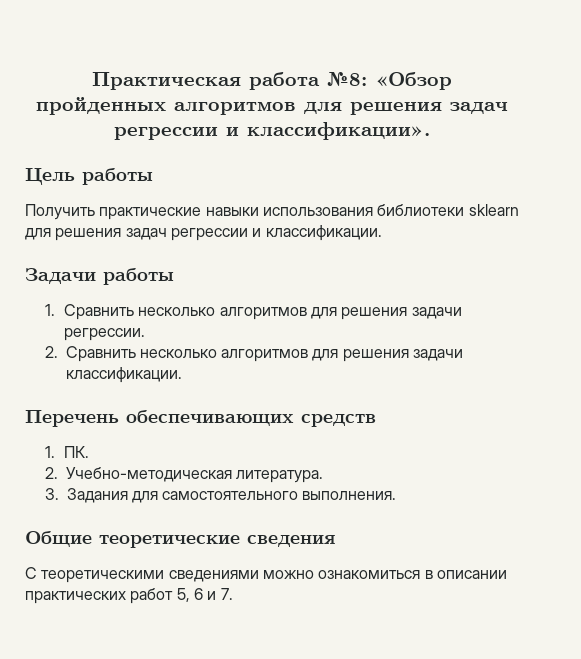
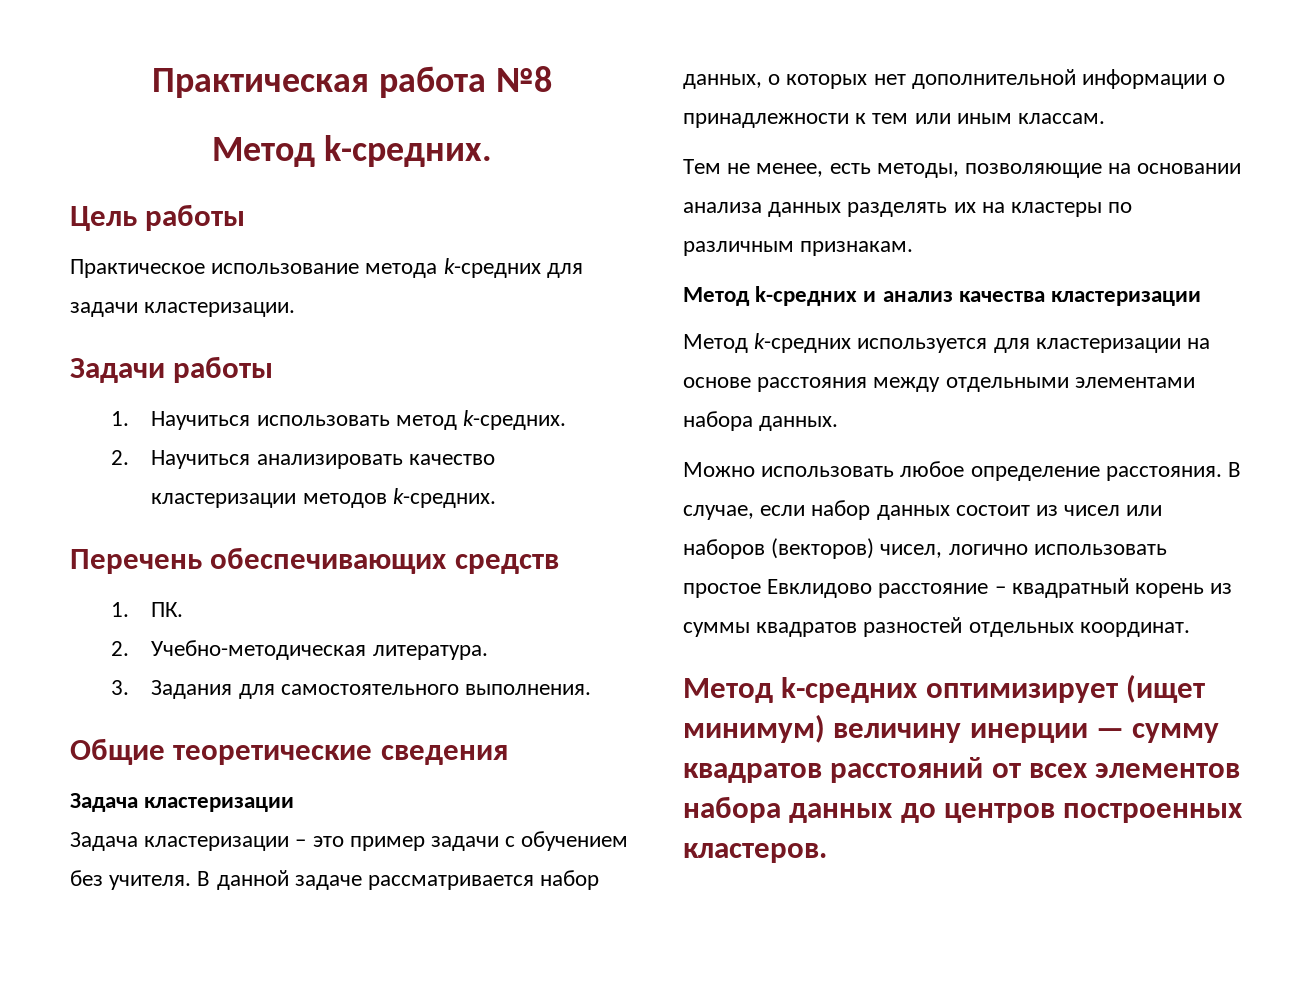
[327,72,452,90] [36,97,508,115] [114,122,430,140] [25,168,153,185] [25,204,519,220] [25,225,382,241] [25,268,174,285] [44,304,462,320] [64,328,146,341] [44,346,464,362] [65,367,182,383] №8: «Обзор пройденных алгоритмов для решения задач регрессии и классификации». // Цель работы // Получить практические навыки использования библиотеки sklearn для решения задач регрессии и классификации. // Задачи работы // 1. Сравнить несколько алгоритмов для решения задачи регрессии. // 2. Сравнить несколько алгоритмов для решения задачи классификации. -> [495,66,552,92] [211,135,493,167] [70,204,246,231] [70,258,583,278] [70,302,296,317] [70,356,274,383] [110,410,566,430] [110,450,495,469] [151,488,496,508] №8 // Метод k-средних. // Цель работы // Практическое использование метода k-средних для задачи кластеризации. // Задачи работы // 1. Научиться использовать метод k-средних. // 2. Научиться анализировать качество кластеризации методов k-средних.
[25,567,507,583] [25,588,233,604] С теоретическими сведениями можно ознакомиться в описании практических работ 5, 6 и 7. -> [70,793,295,812] [70,831,629,851] [70,870,600,890] [683,69,1226,89] [683,113,1106,128] [683,159,1242,178] [683,202,1133,217] [683,241,914,256] [683,286,1202,306] [683,333,1211,353] [683,377,1195,392] [683,411,839,431] [683,461,1242,481] [683,500,1163,520] [683,538,1167,559] [683,578,1233,598] [683,617,1190,637] [683,674,1206,703] [683,714,1220,743] [683,757,1241,783] [683,796,1243,823] [683,843,827,863] Задача кластеризации // Задача кластеризации – это пример задачи с обучением без учителя. В данной задаче рассматривается набор данных, о которых нет дополнительной информации о принадлежности к тем или иным классам. // Тем не менее, есть методы, позволяющие на основании анализа данных разделять их на кластеры по различным признакам. // Метод k-средних и анализ качества кластеризации // Метод k-средних используется для кластеризации на основе расстояния между отдельными элементами набора данных. // Можно использовать любое определение расстояния. В случае, если набор данных состоит из чисел или наборов (векторов) чисел, логично использовать простое Евклидово расстояние – квадратный корень из суммы квадратов разностей отдельных координат. // Метод k-средних оптимизирует (ищет минимум) величину инерции — сумму квадратов расстояний от всех элементов набора данных до центров построенных кластеров.

